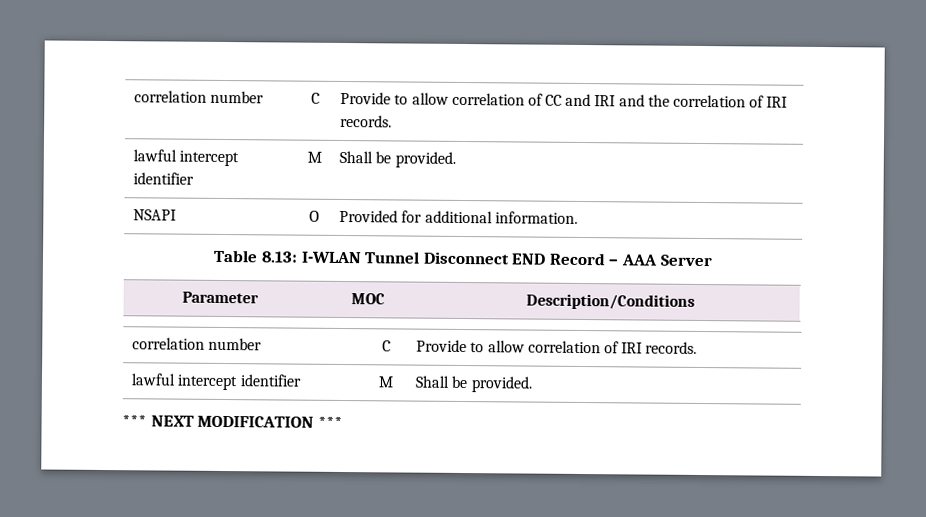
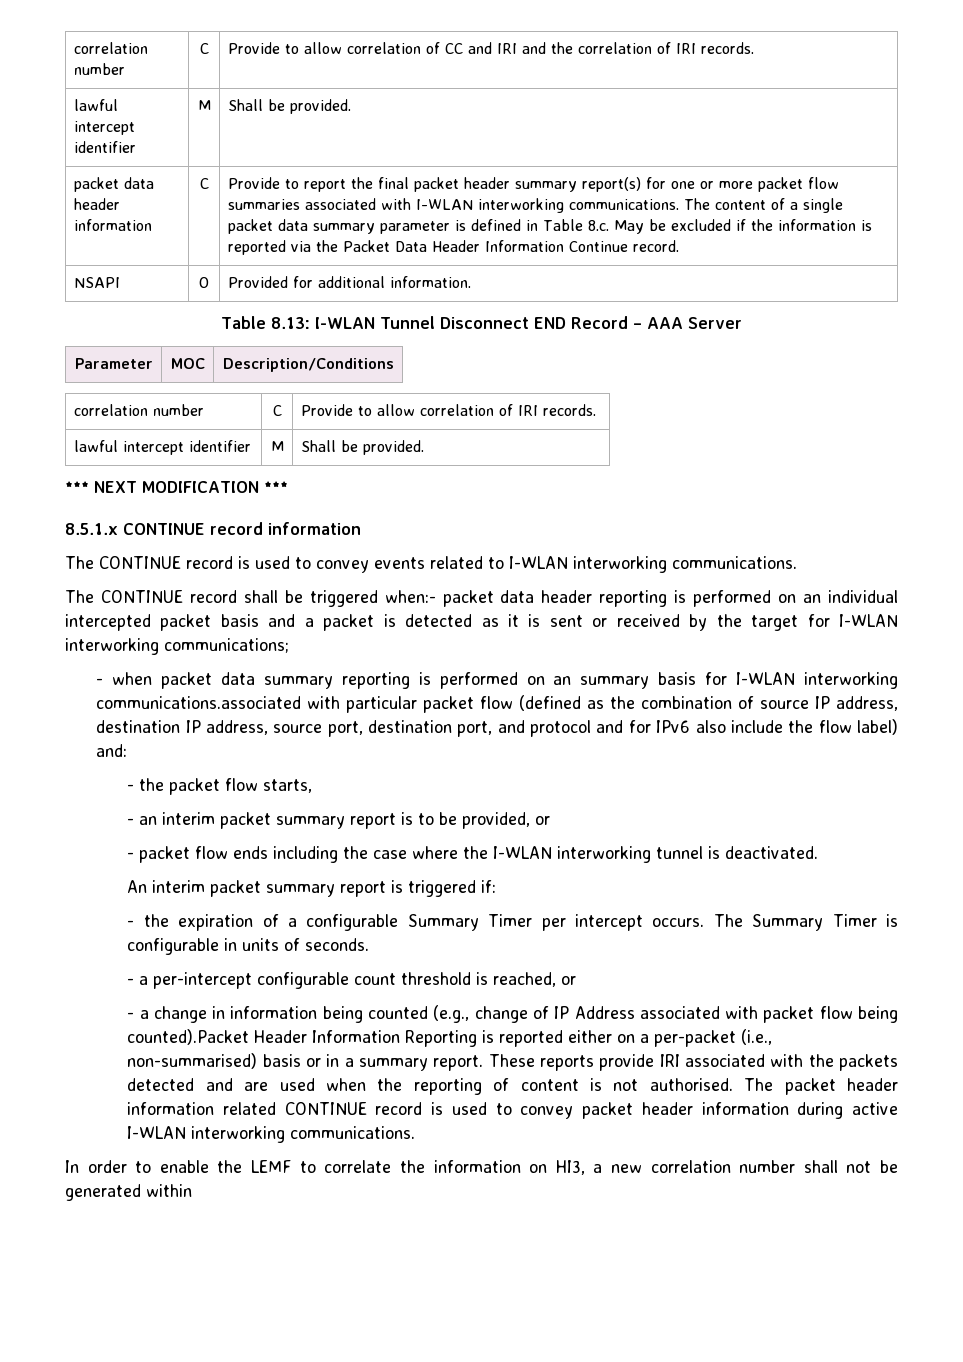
(456, 159) none -> [73,177,154,192] [73,198,120,210] [73,219,152,231] [199,178,209,189] [227,177,839,192] [227,198,843,213] [227,219,872,234] [227,240,679,255] // packet data header information | C | Provide to report the final packet header summary report(s) for one or more packet flow summaries associated with I-WLAN interworking communications. The content of a single packet data summary parameter is defined in Table 8.c. May be excluded if the information is reported via the Packet Data Header Information Continue record.
(343, 422) none -> [65,522,361,535] [65,556,797,573] [65,590,898,607] [65,614,899,631] [65,638,289,655] [96,672,899,689] [96,695,899,713] [96,719,899,737] [96,744,128,757] [127,778,313,795] [127,812,551,829] [127,846,819,863] [127,880,497,897] [127,914,898,931] [127,938,370,955] [127,972,577,989] [127,1005,898,1023] [127,1029,773,1047] [127,1053,898,1071] [127,1078,898,1095] [127,1102,899,1119] [127,1126,416,1143] [65,1160,898,1175] [65,1184,192,1201] // 8.5.1.x CONTINUE record information // The CONTINUE record is used to convey events related to I-WLAN interworking communications. // The CONTINUE record shall be triggered when:- packet data header reporting is performed on an individual intercepted packet basis and a packet is detected as it is sent or received by the target for I-WLAN interworking communications; // - when packet data summary reporting is performed on an summary basis for I-WLAN interworking communications.associated with particular packet flow (defined as the combination of source IP address, destination IP address, source port, destination port, and protocol and for IPv6 also include the flow label) and: // - the packet flow starts, // - an interim packet summary report is to be provided, or // - packet flow ends including the case where the I-WLAN interworking tunnel is deactivated. // An interim packet summary report is triggered if: // - the expiration of a configurable Summary Timer per intercept occurs. The Summary Timer is configurable in units of seconds. // - a per-intercept configurable count threshold is reached, or // - a change in information being counted (e.g., change of IP Address associated with packet flow being counted).Packet Header Information Reporting is reported either on a per-packet (i.e., non-summarised) basis or in a summary report. These reports provide IRI associated with the packets detected and are used when the reporting of content is not authorised. The packet header information related CONTINUE record is used to convey packet header information during active I-WLAN interworking communications. // In order to enable the LEMF to correlate the information on HI3, a new correlation number shall not be generated within

